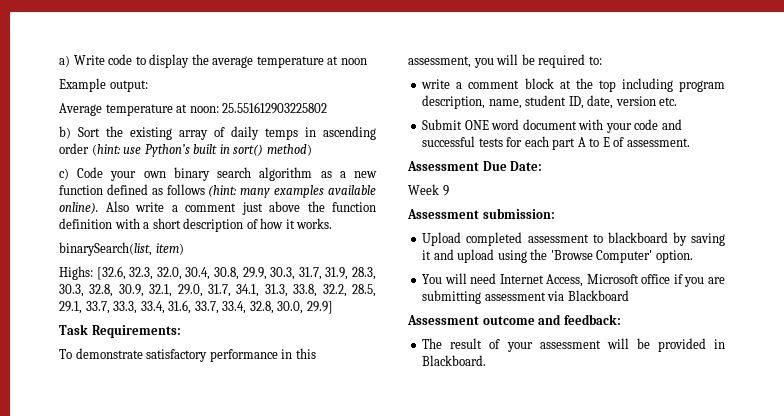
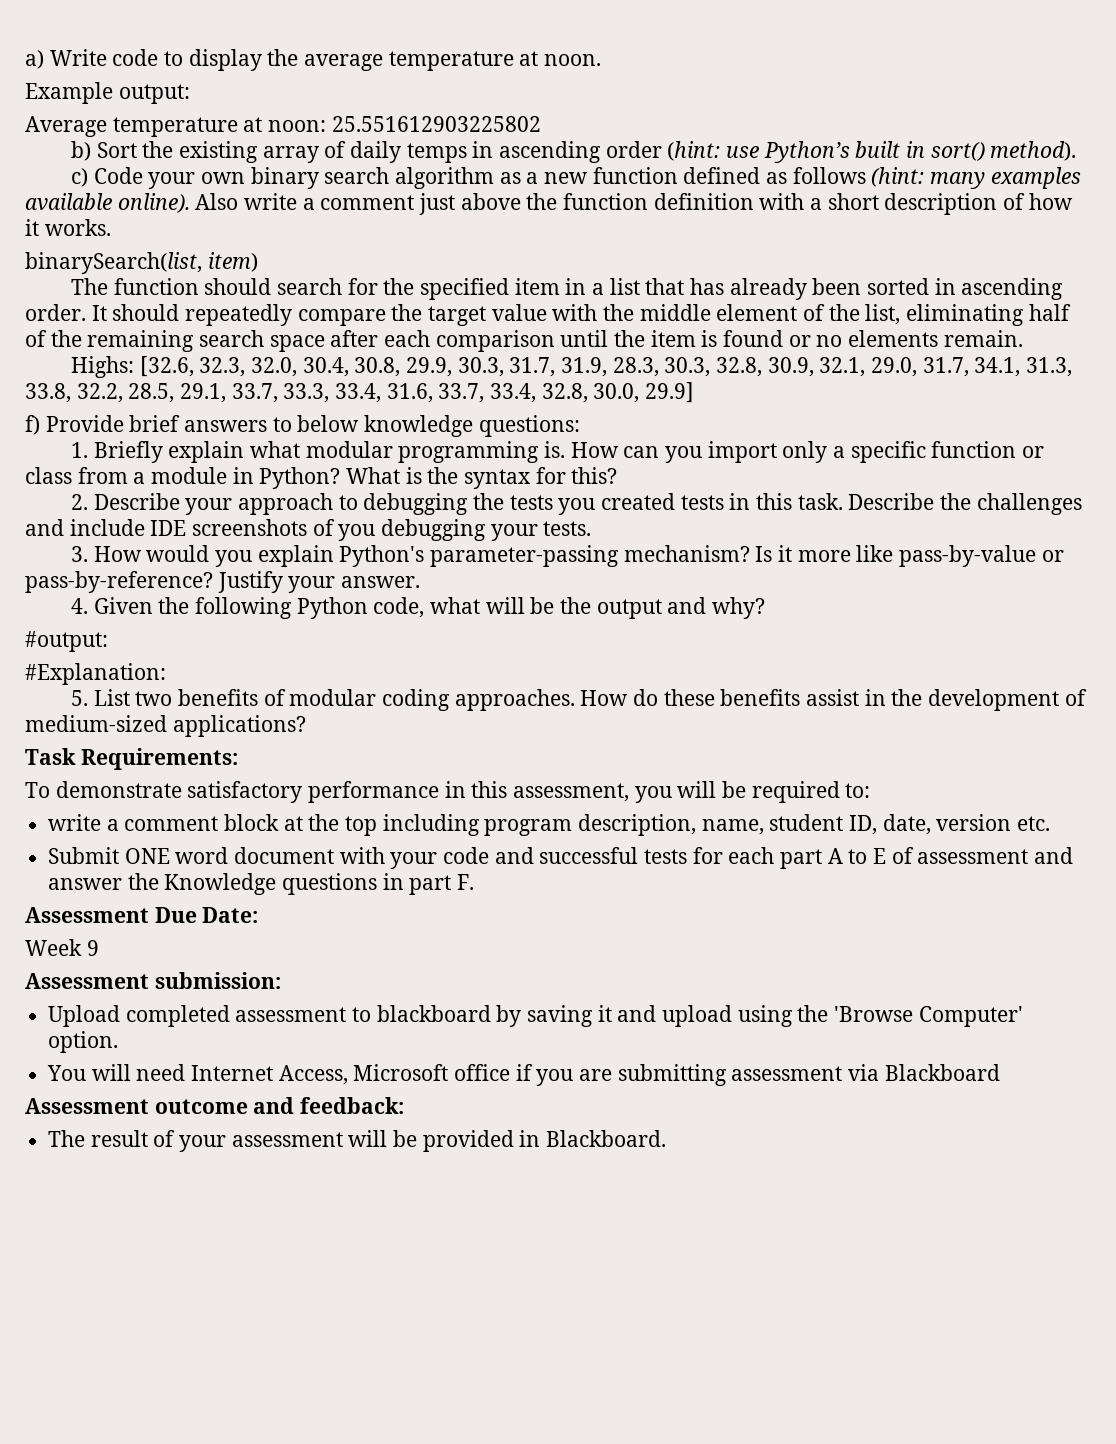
[340,58,367,65] noon -> [544,54,602,66] noon.
[266,144,312,156] method) -> [990,141,1077,161] method).
(184, 249) none -> [70,278,1064,300] [25,304,1071,326] [25,330,1023,352] // The function should search for the specified item in a list that has already been sorted in ascending order. It should repeatedly compare the target value with the middle element of the list, eliminating half of the remaining search space after each comparison until the item is found or no elements remain.
(333, 307) none -> [25,415,580,437] [70,441,1045,463] [25,467,618,489] [70,493,1082,515] [25,519,592,541] [70,545,1064,567] [25,571,421,593] [70,597,766,619] [25,631,108,652] [25,663,166,685] [70,689,1087,711] [25,715,306,737] // f) Provide brief answers to below knowledge questions: // 1. Briefly explain what modular programming is. How can you import only a specific function or class from a module in Python? What is the syntax for this? // 2. Describe your approach to debugging the tests you created tests in this task. Describe the challenges and include IDE screenshots of you debugging your tests. // 3. How would you explain Python's parameter-passing mechanism? Is it more like pass-by-value or pass-by-reference? Justify your answer. // 4. Given the following Python code, what will be the output and why? // #output: // #Explanation: // 5. List two benefits of modular coding approaches. How do these benefits assist in the development of medium-sized applications?
[626,138,690,147] assessment. -> [917,847,1074,864] [48,873,475,895] assessment and answer the Knowledge questions in part F.

